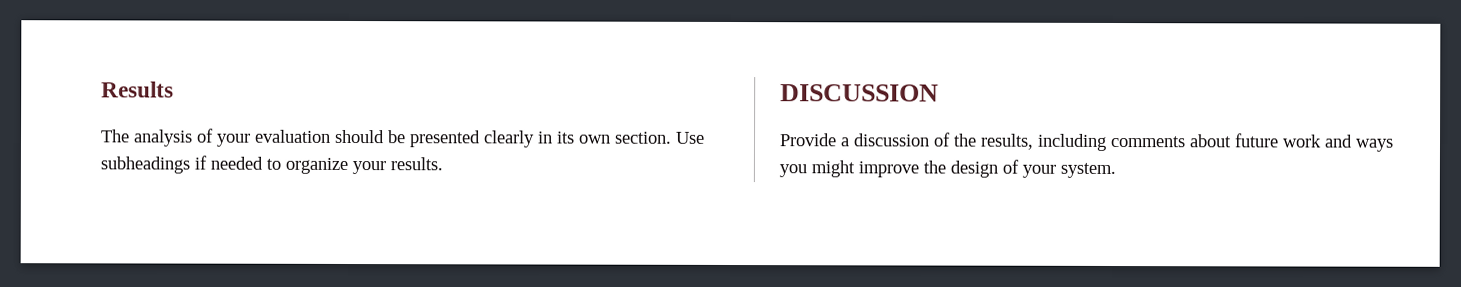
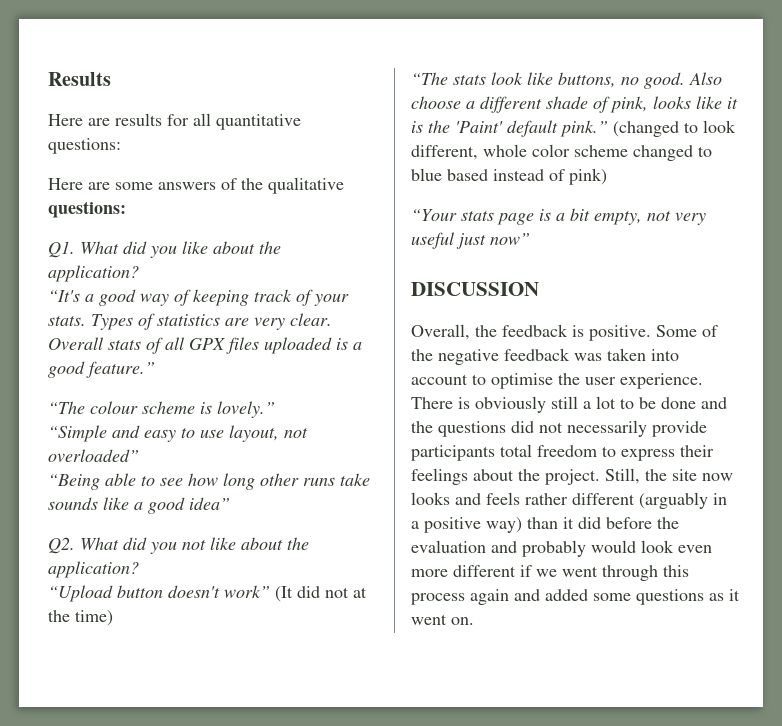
[101,128,705,148] [100,155,443,175] [780,84,939,102] [779,132,1394,152] [779,159,1116,179] The analysis of your evaluation should be presented clearly in its own section. Use subheadings if needed to organize your results. // DISCUSSION // Provide a discussion of the results, including comments about future work and ways you might improve the design of your system. -> [48,113,301,130] [48,138,121,154] [48,177,344,194] [48,201,126,218] [48,241,281,258] [48,265,139,282] [48,289,349,306] [48,313,332,330] [48,337,362,354] [48,361,155,378] [48,401,275,418] [48,425,308,442] [48,449,139,462] [48,473,370,490] [48,497,230,514] [48,537,309,554] [48,561,139,578] [48,585,367,602] [48,610,113,626] [411,72,722,89] [411,96,738,113] [411,120,736,137] [411,144,712,161] [411,168,607,185] [411,208,706,225] [411,232,530,249] [411,282,539,296] [411,324,718,341] [411,348,679,365] [411,373,703,389] [411,396,727,413] [411,420,707,437] [411,444,714,461] [411,468,733,485] [411,492,727,509] [411,517,679,533] [411,540,712,557] [411,565,689,581] [411,589,740,605] [411,614,474,625] Here are results for all quantitative questions: // Here are some answers of the qualitative questions: // Q1. What did you like about the application? // “It's a good way of keeping track of your stats. Types of statistics are very clear. Overall stats of all GPX files uploaded is a good feature.” // “The colour scheme is lovely.” // “Simple and easy to use layout, not overloaded” // “Being able to see how long other runs take sounds like a good idea” // Q2. What did you not like about the application? // “Upload button doesn't work” (It did not at the time) // “The stats look like buttons, no good. Also choose a different shade of pink, looks like it is the 'Paint' default pink.” (changed to look different, whole color scheme changed to blue based instead of pink) // “Your stats page is a bit empty, not very useful just now” // DISCUSSION // Overall, the feedback is positive. Some of the negative feedback was taken into account to optimise the user experience. There is obviously still a lot to be done and the questions did not necessarily provide participants total freedom to express their feelings about the project. Still, the site now looks and feels rather different (arguably in a positive way) than it did before the evaluation and probably would look even more different if we went through this process again and added some questions as it went on.

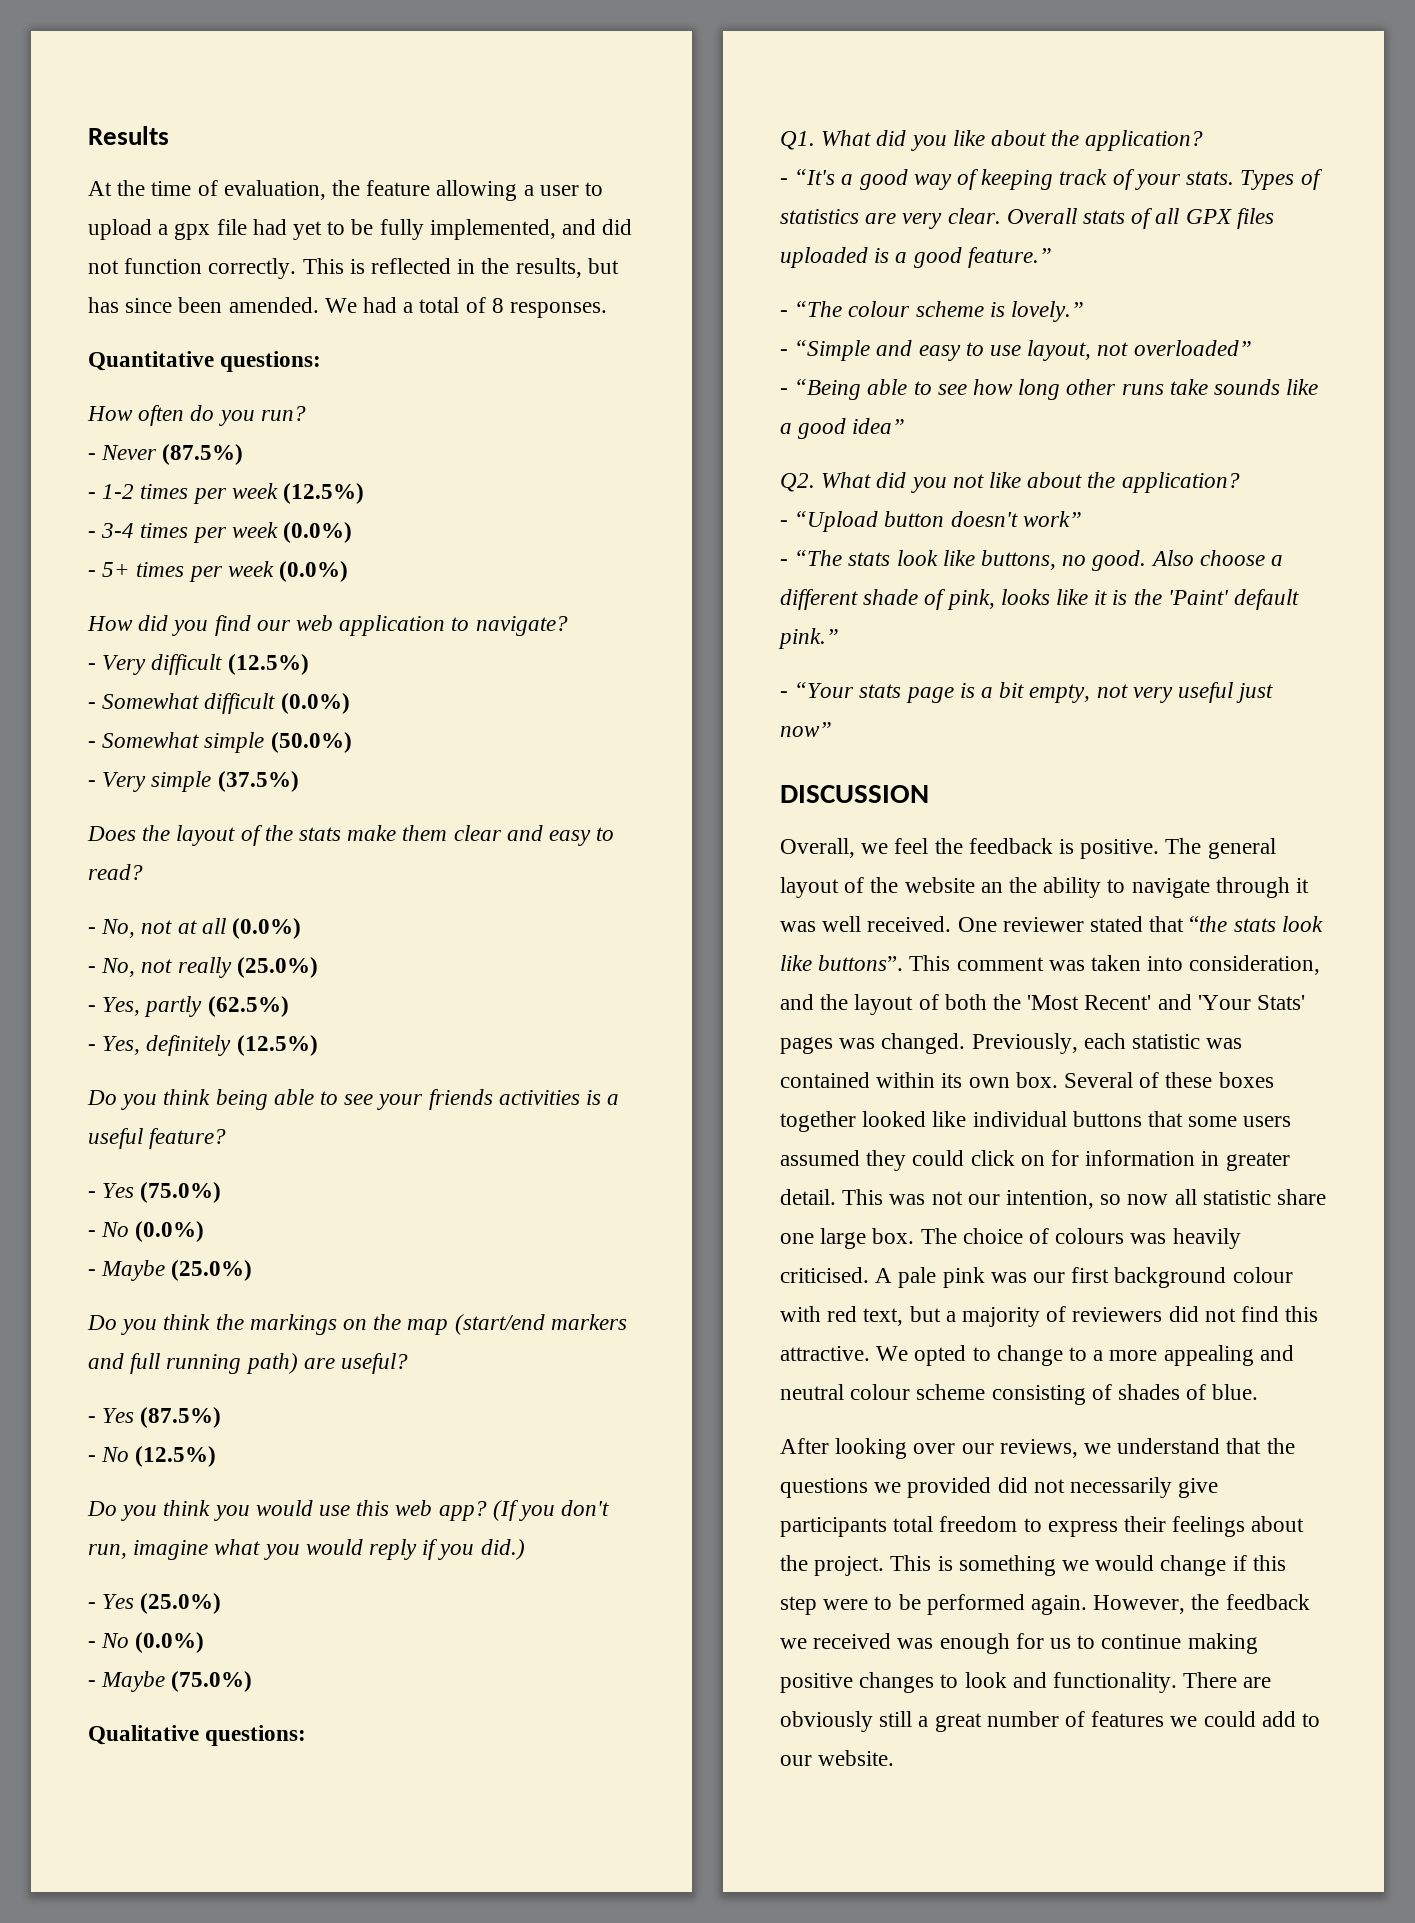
[48,113,301,130] [48,138,121,154] [48,177,344,194] Here are results for all quantitative questions: // Here are some answers of the qualitative -> [88,180,604,201] [88,219,633,240] [88,258,619,279] [88,297,608,318] [88,351,322,372] [87,405,306,426] [88,444,244,465] [88,483,365,504] [88,522,353,543] [88,561,349,582] [87,615,568,636] [88,654,309,675] [88,693,350,714] [88,732,352,753] [88,771,299,792] [87,825,615,846] [88,864,143,880] [88,918,302,939] [88,957,318,978] [88,996,289,1017] [88,1035,318,1056] [87,1089,620,1110] [88,1128,227,1149] [88,1182,222,1203] [88,1221,205,1242] [88,1260,253,1281] [87,1314,627,1335] [88,1353,409,1374] [88,1407,222,1428] [88,1446,217,1467] [87,1500,610,1521] [88,1539,525,1560] [88,1593,222,1614] [88,1632,205,1653] [88,1671,253,1692] [88,1725,199,1745] At the time of evaluation, the feature allowing a user to upload a gpx file had yet to be fully implemented, and did not function correctly. This is reflected in the results, but has since been amended. We had a total of 8 responses. // Quantitative questions: // How often do you run? // - Never (87.5%) // - 1-2 times per week (12.5%) // - 3-4 times per week (0.0%) // - 5+ times per week (0.0%) // How did you find our web application to navigate? // - Very difficult (12.5%) // - Somewhat difficult (0.0%) // - Somewhat simple (50.0%) // - Very simple (37.5%) // Does the layout of the stats make them clear and easy to read? // - No, not at all (0.0%) // - No, not really (25.0%) // - Yes, partly (62.5%) // - Yes, definitely (12.5%) // Do you think being able to see your friends activities is a useful feature? // - Yes (75.0%) // - No (0.0%) // - Maybe (25.0%) // Do you think the markings on the map (start/end markers and full running path) are useful? // - Yes (87.5%) // - No (12.5%) // Do you think you would use this web app? (If you don't run, imagine what you would reply if you did.) // - Yes (25.0%) // - No (0.0%) // - Maybe (75.0%) // Qualitative
(139, 273) none -> [780,178,788,185] -
(155, 369) none -> [780,310,788,317] -
(275, 409) none -> [780,349,788,356] -
(139, 455) none -> [780,388,788,395] -
(139, 569) none -> [780,520,788,527] -
[275,586,367,602] [48,610,113,626] (It did not at the time) // -> [780,559,788,566] // -
[613,120,736,137] [411,144,712,161] [411,168,607,185] (changed to look different, whole color scheme changed to blue based instead of pink) // -> [780,691,788,698] // -
(470, 332) none -> [861,838,929,854] we feel
[656,325,718,337] [411,348,679,365] [411,373,703,389] [411,396,727,413] [411,421,506,437] Some of the negative feedback was taken into account to optimise the user experience. There is obviously still a lot to be done and the questions -> [1165,838,1276,859] [780,877,1310,898] [780,916,1323,932] [780,955,1321,975] [780,994,1306,1015] [780,1033,1243,1054] [780,1072,1274,1088] [780,1111,1292,1132] [780,1150,1290,1171] [780,1189,1327,1209] [780,1228,1241,1249] [780,1267,1293,1288] [780,1306,1319,1327] [780,1345,1294,1366] [780,1384,1259,1405] [780,1438,1295,1459] [780,1477,992,1498] The general layout of the website an the ability to navigate through it was well received. One reviewer stated that “the stats look like buttons”. This comment was taken into consideration, and the layout of both the 'Most Recent' and 'Your Stats' pages was changed. Previously, each statistic was contained within its own box. Several of these boxes together looked like individual buttons that some users assumed they could click on for information in greater detail. This was not our intention, so now all statistic share one large box. The choice of colours was heavily criticised. A pale pink was our first background colour with red text, but a majority of reviewers did not find this attractive. We opted to change to a more appealing and neutral colour scheme consisting of shades of blue. // After looking over our reviews, we understand that the questions we provided
[652,421,707,437] provide -> [1178,1478,1219,1498] give
[605,468,733,484] [411,492,727,509] [411,517,679,533] [411,540,712,557] [411,565,689,581] [411,589,740,605] [411,614,474,625] Still, the site now looks and feels rather different (arguably in a positive way) than it did before the evaluation and probably would look even more different if we went through this process again and added some questions as it went on. -> [890,1555,1286,1576] [780,1594,1310,1615] [780,1633,1258,1654] [780,1672,1272,1693] [780,1711,1321,1732] [780,1750,895,1766] This is something we would change if this step were to be performed again. However, the feedback we received was enough for us to continue making positive changes to look and functionality. There are obviously still a great number of features we could add to our website.

